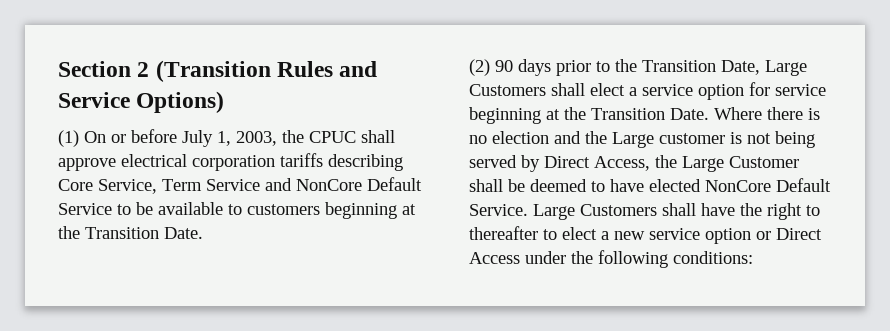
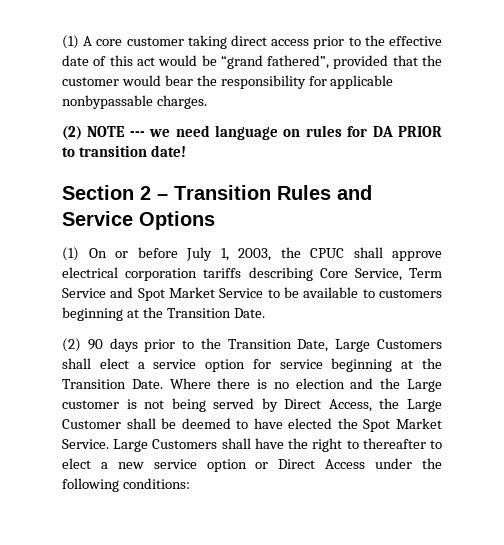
[58,60,271,82] Section 2 (Transition -> [62,35,442,49] [62,55,443,69] [62,75,394,89] [62,95,207,109] [62,125,442,140] [62,145,186,157] [62,185,271,200] (1) A core customer taking direct access prior to the effective date of this act would be “grand fathered”, provided that the customer would bear the responsibility for applicable nonbypassable charges. // (2) NOTE --- we need language on rules for DA PRIOR to transition date! // Section 2 – Transition
[136,91,225,113] Options) -> [139,211,215,230] Options
[296,177,422,191] NonCore Default -> [137,287,215,301] Spot Market
[705,178,831,192] NonCore Default -> [337,418,442,432] the Spot Market

